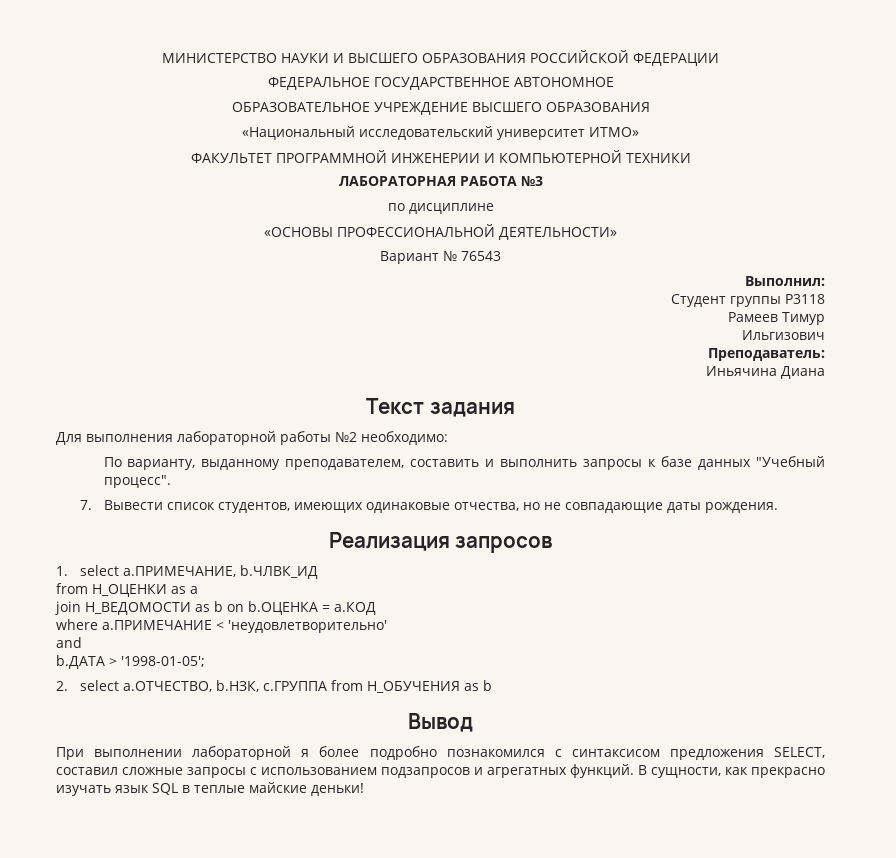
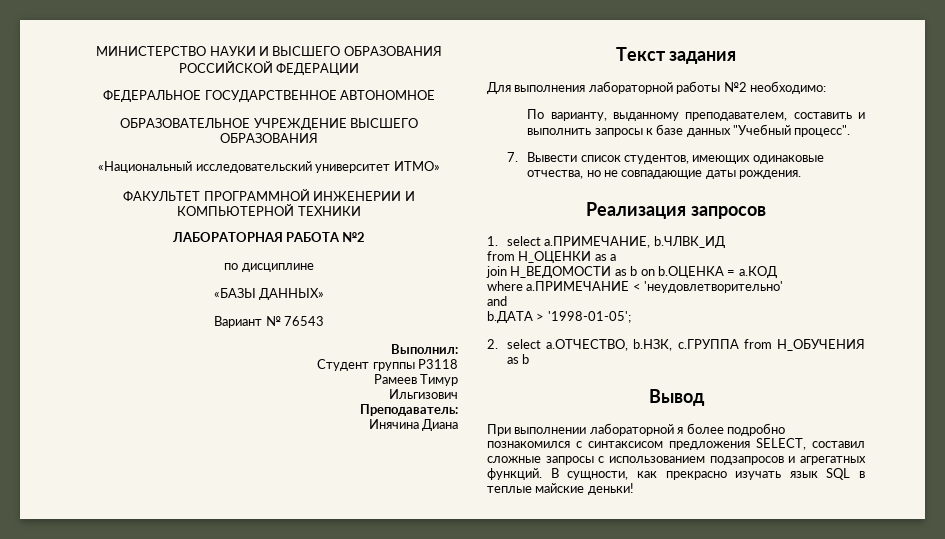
[520,176,543,186] №3 -> [342,232,366,242] №2
[264,224,617,240] «ОСНОВЫ ПРОФЕССИОНАЛЬНОЙ ДЕЯТЕЛЬНОСТИ» -> [213,288,325,300] «БАЗЫ ДАННЫХ»
[706,366,777,376] Иньячина -> [368,419,419,429] Инячина

